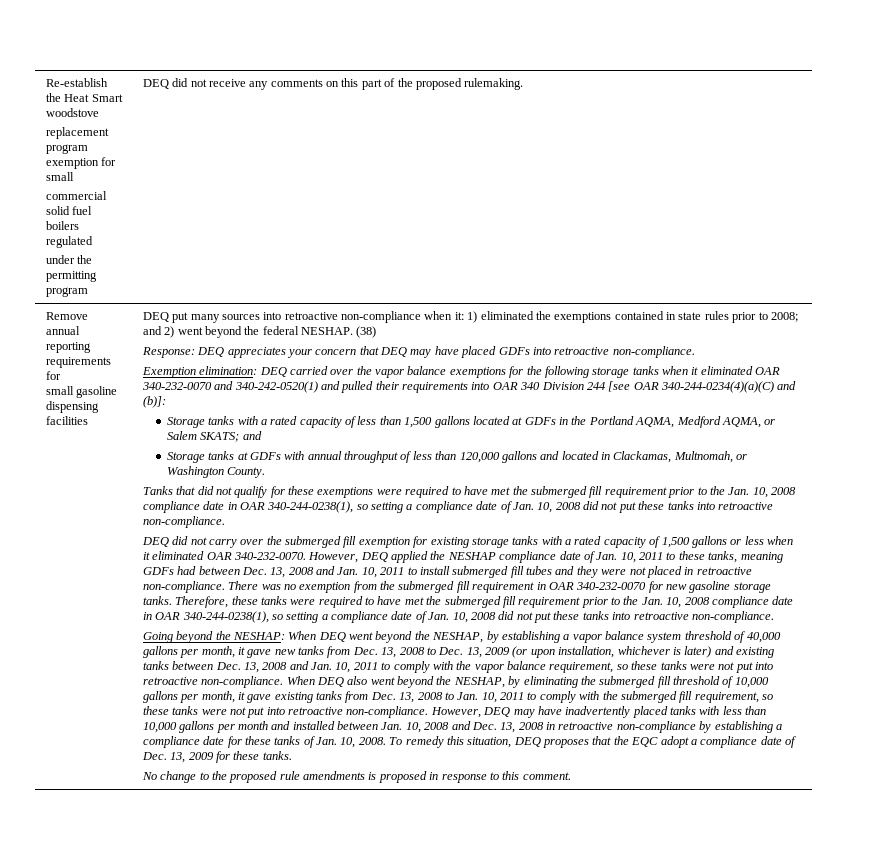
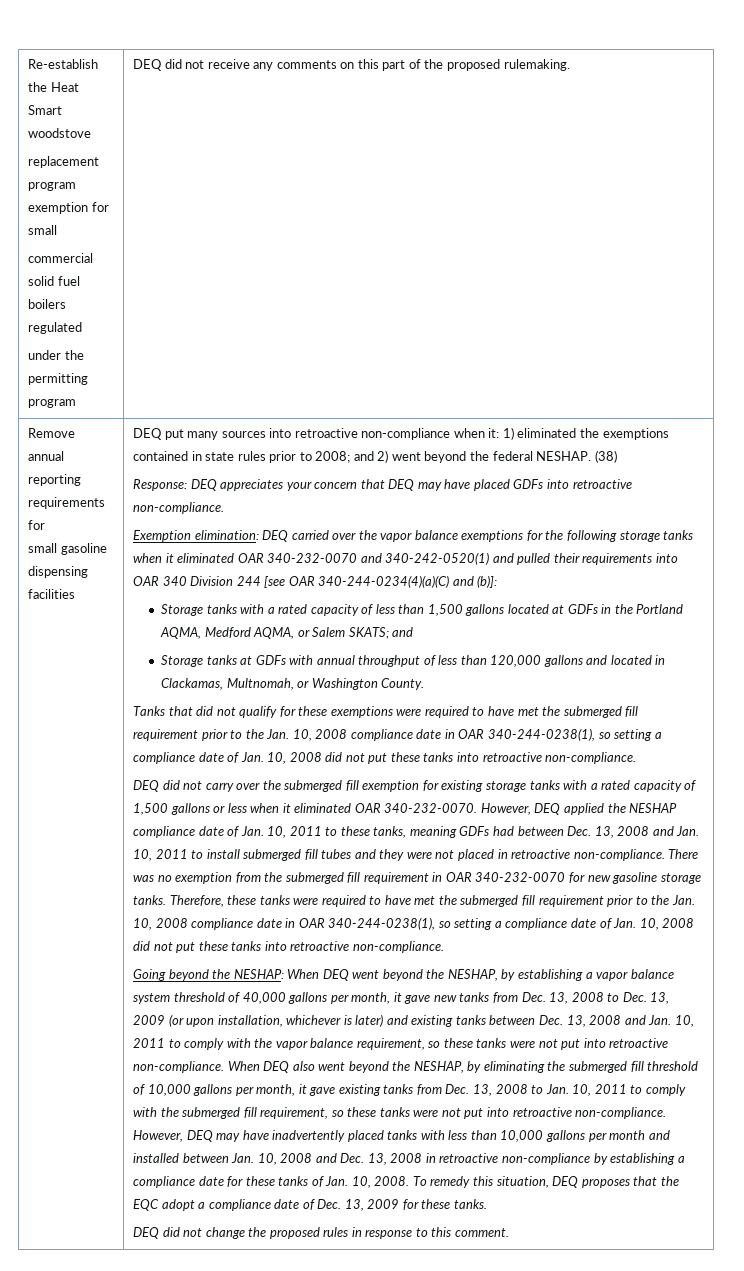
[141,771,427,783] No change to the proposed rule amendments is proposed -> [133,1227,349,1239] DEQ did not change the proposed rules

